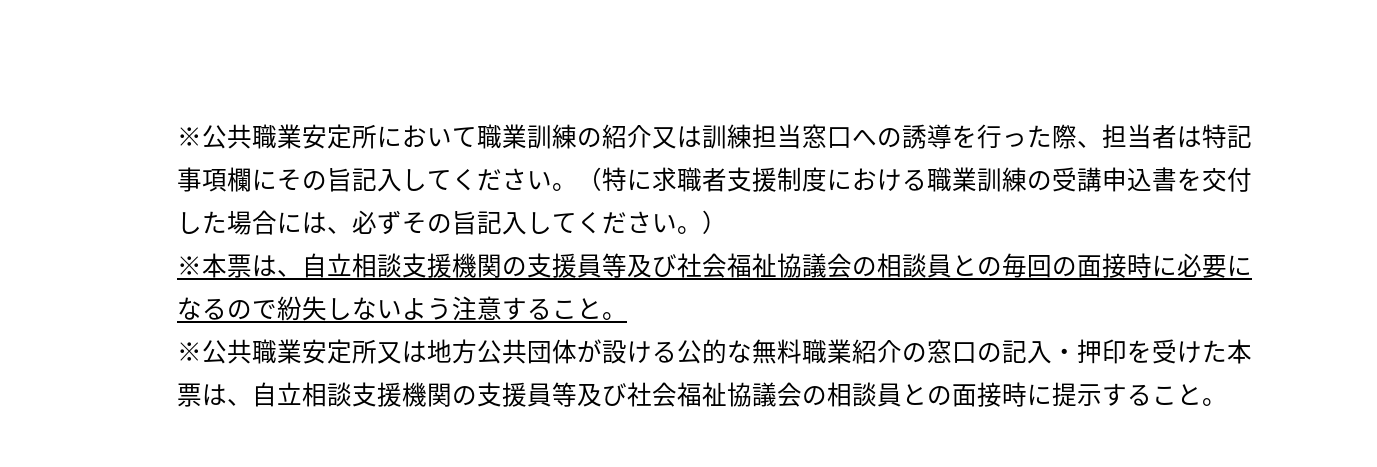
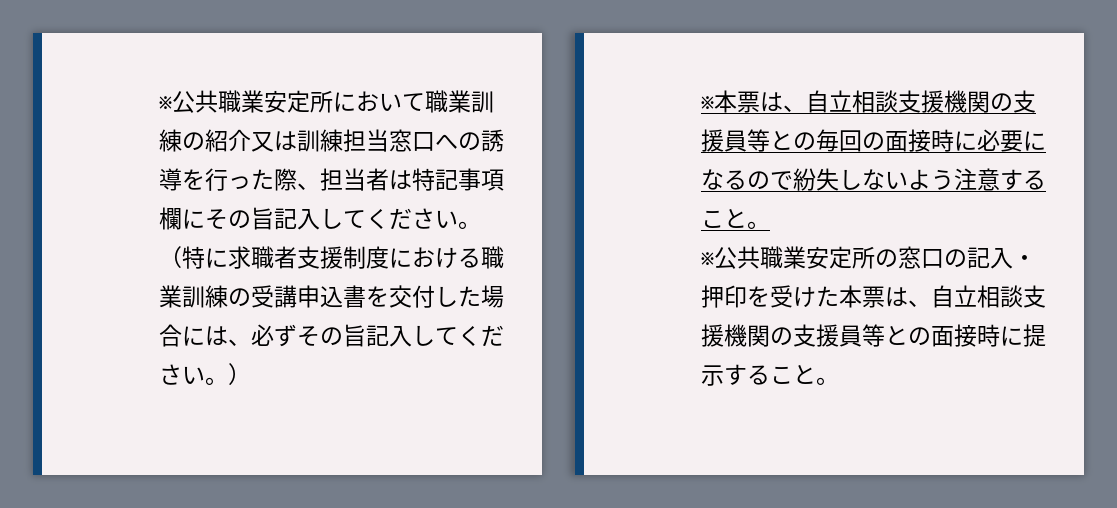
[627,253,953,278] 及び社会福祉協議会の相談員 -> (771, 140) none
[377,339,903,364] 又は地方公共団体が設ける公的な無料職業紹介 -> (876, 257) none
[577,382,903,407] 及び社会福祉協議会の相談員 -> (886, 335) none

